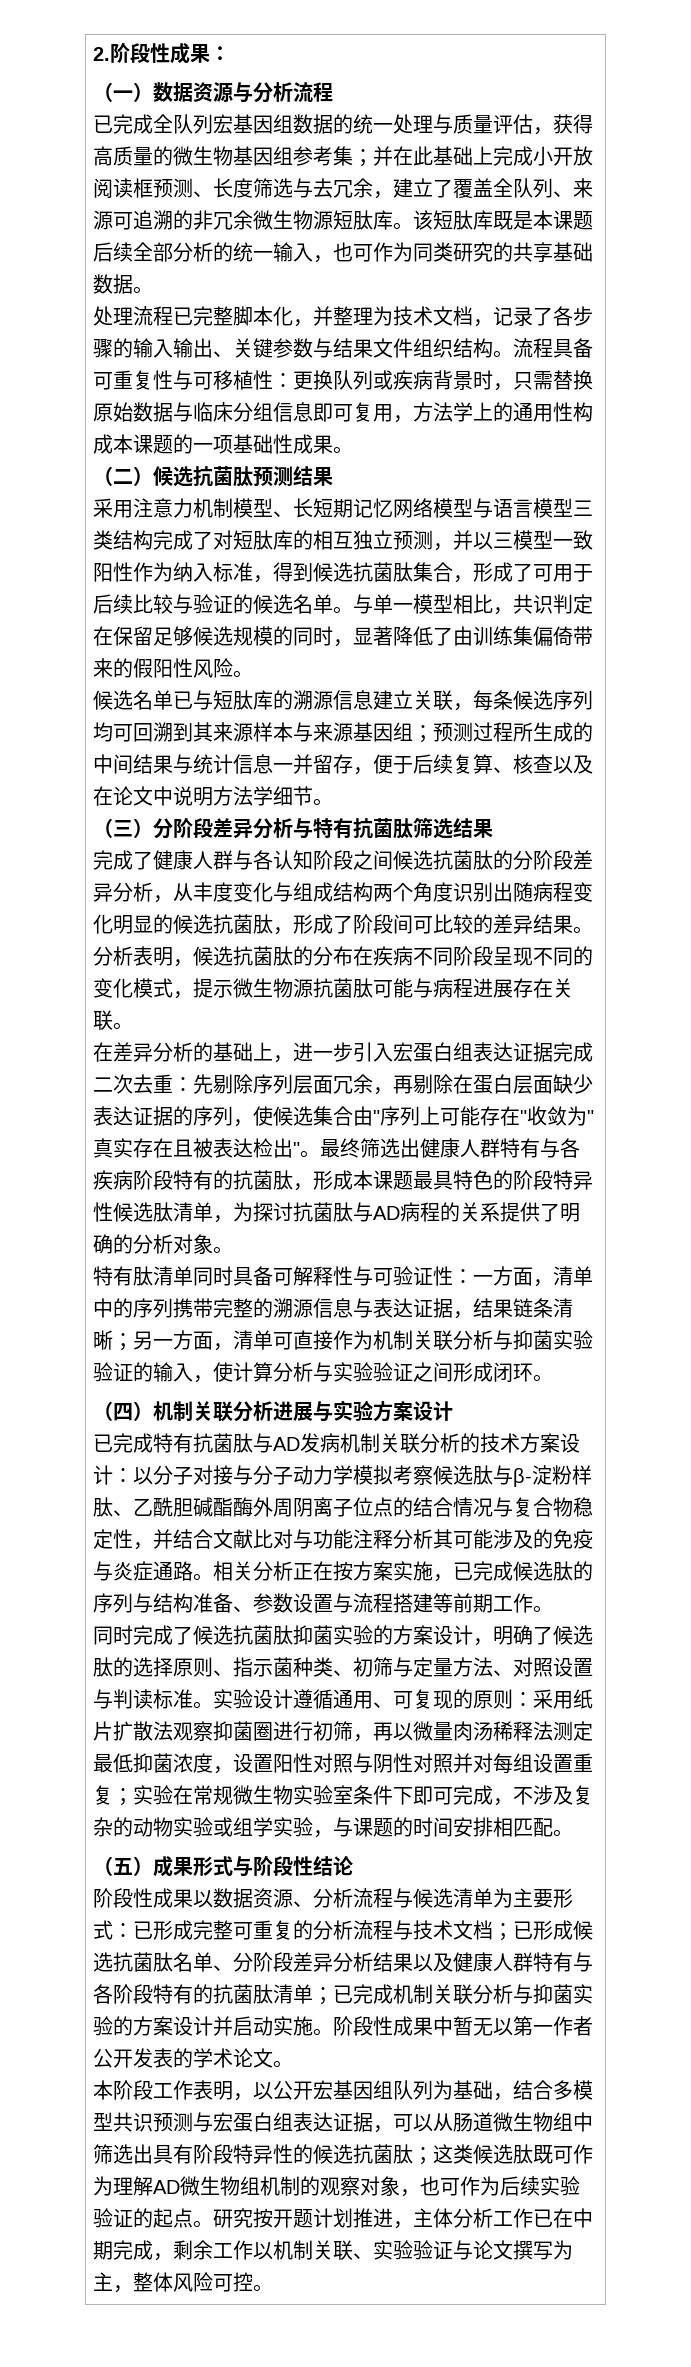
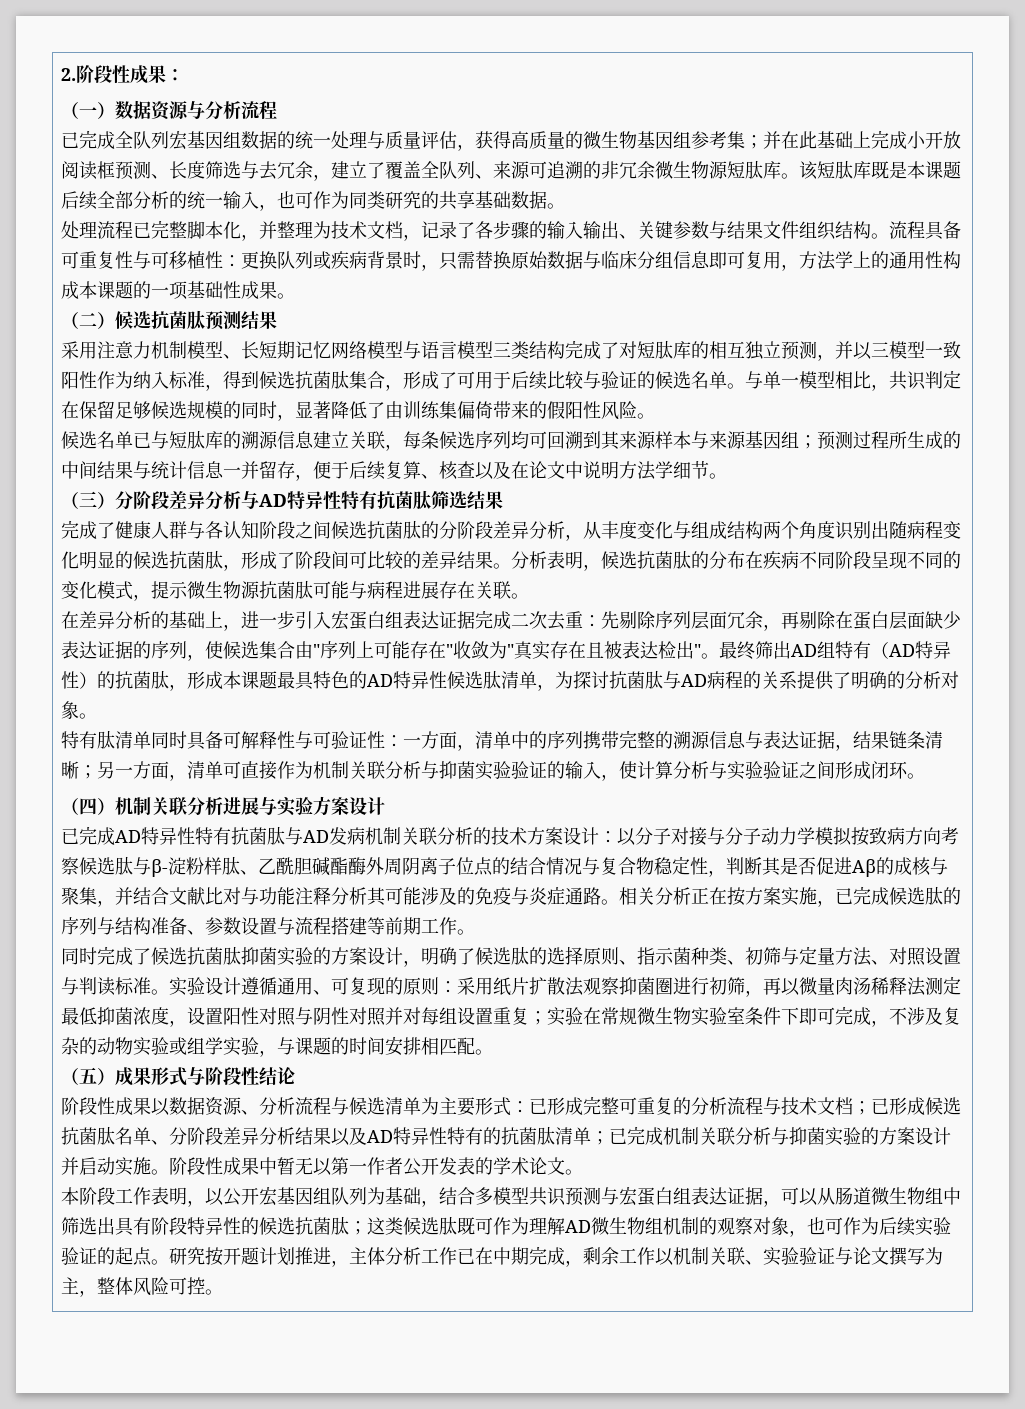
(314, 828) none -> [258,491,341,510] AD特异性
[380,1138,581,1158] [93,1170,214,1190] 选出健康人群特有与各疾病阶段特有 -> [772,641,951,659] [60,671,97,689] 出AD组特有（AD特异性）
[513,1170,554,1190] 阶段 -> [366,674,393,687] AD
(154, 1443) none -> [114,827,195,845] AD特异性
(394, 1475) none -> [850,827,941,846] 按致病方向
(154, 1546) none -> [725,857,948,877] [60,887,115,907] 判断其是否促进Aβ的成核与聚集，
[453,1952,594,1972] [93,1984,154,2004] 健康人群特有与各阶段 -> [366,1127,447,1145] AD特异性

